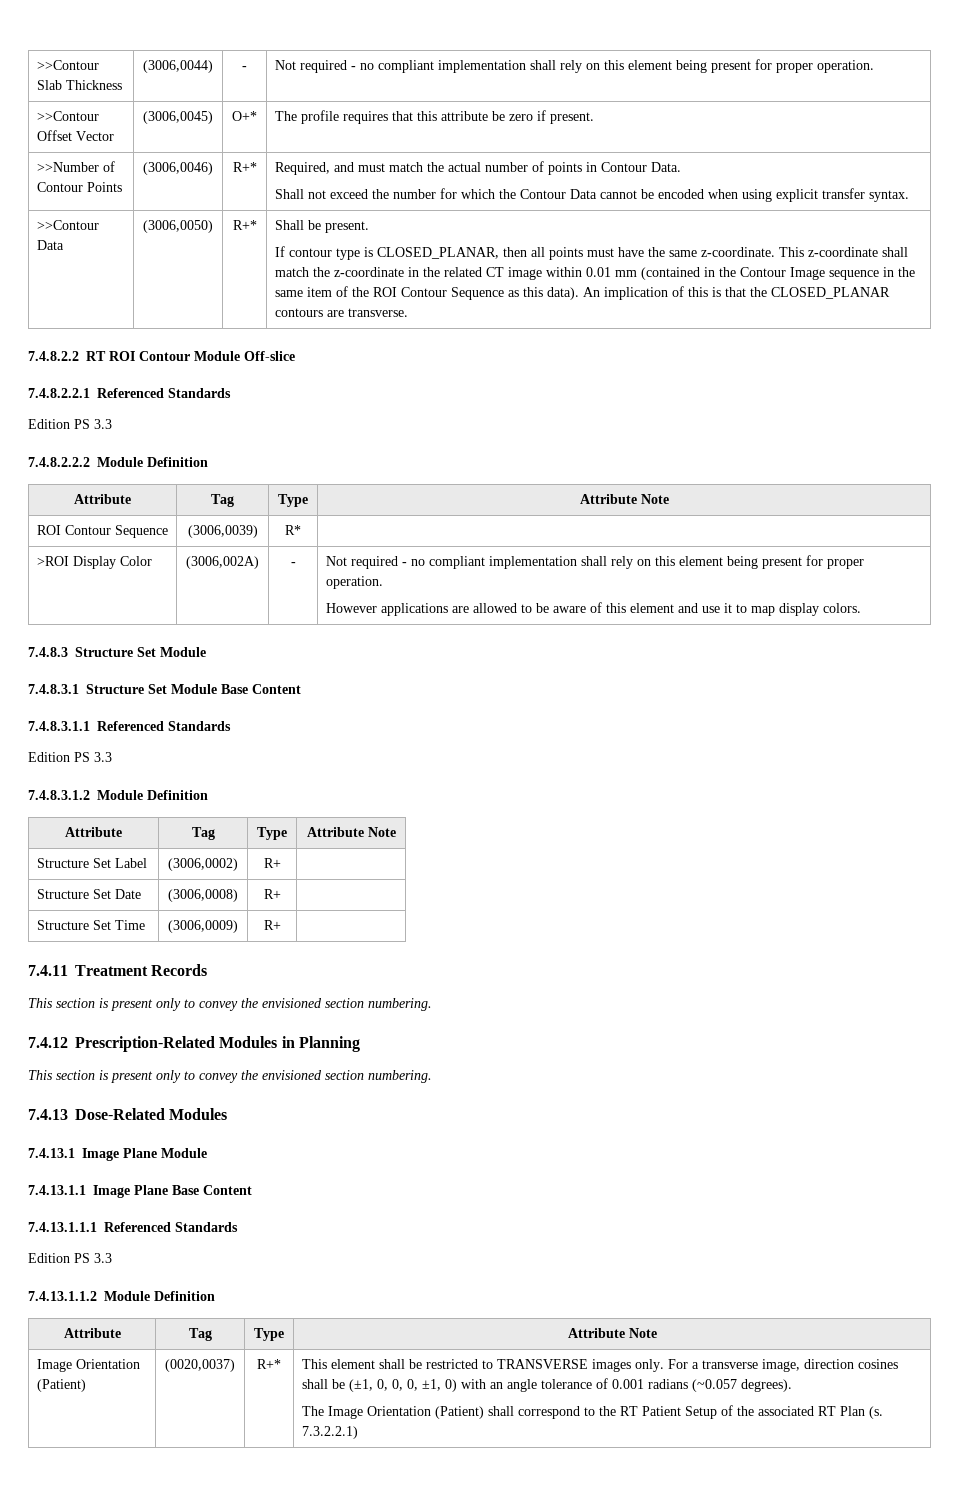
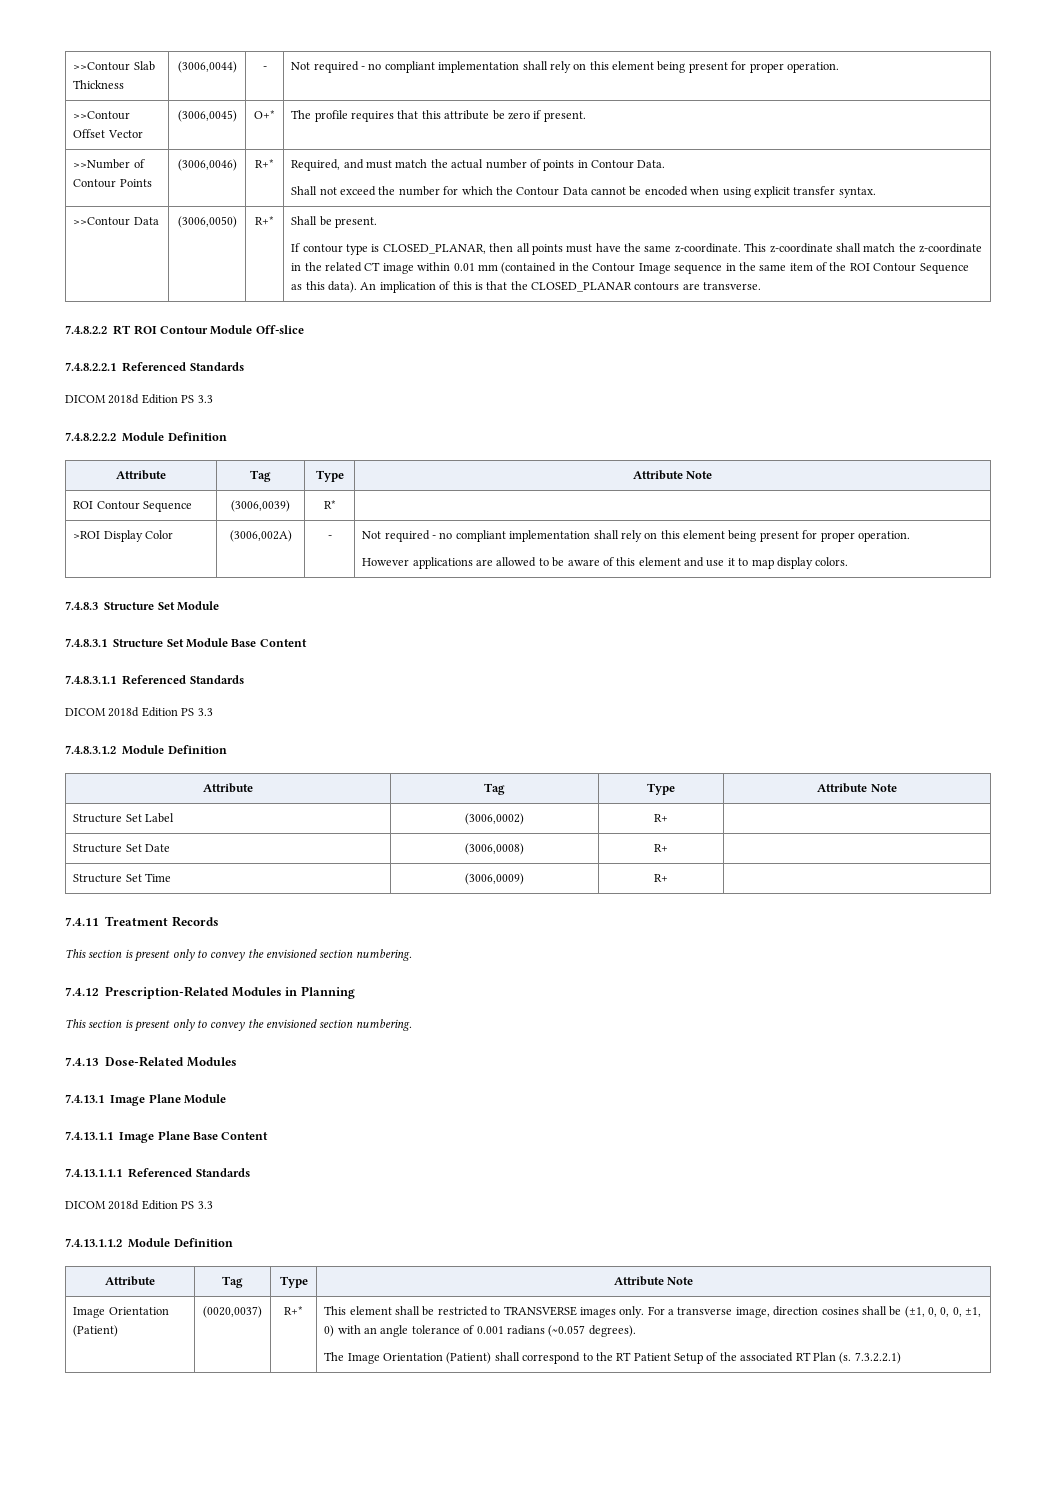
(231, 393) none -> [65,394,140,404] DICOM 2018d
(231, 726) none -> [65,707,140,717] DICOM 2018d
(238, 1227) none -> [65,1200,140,1210] DICOM 2018d

